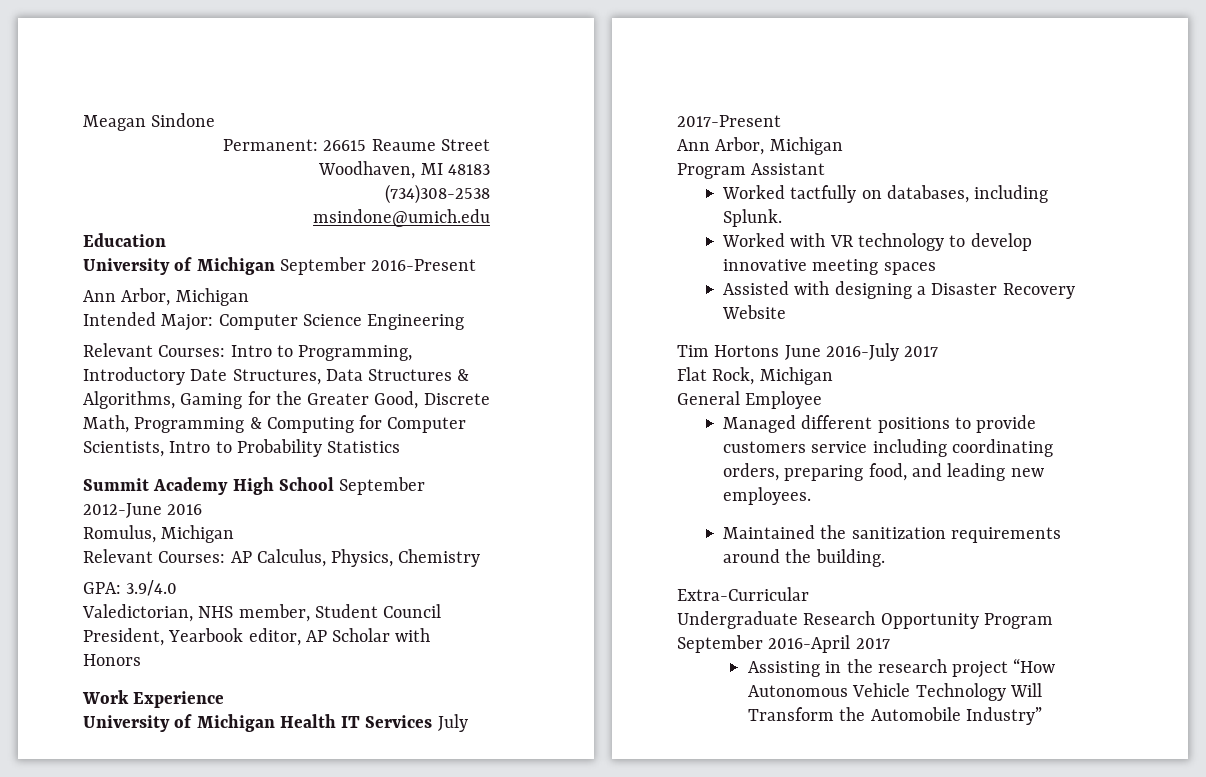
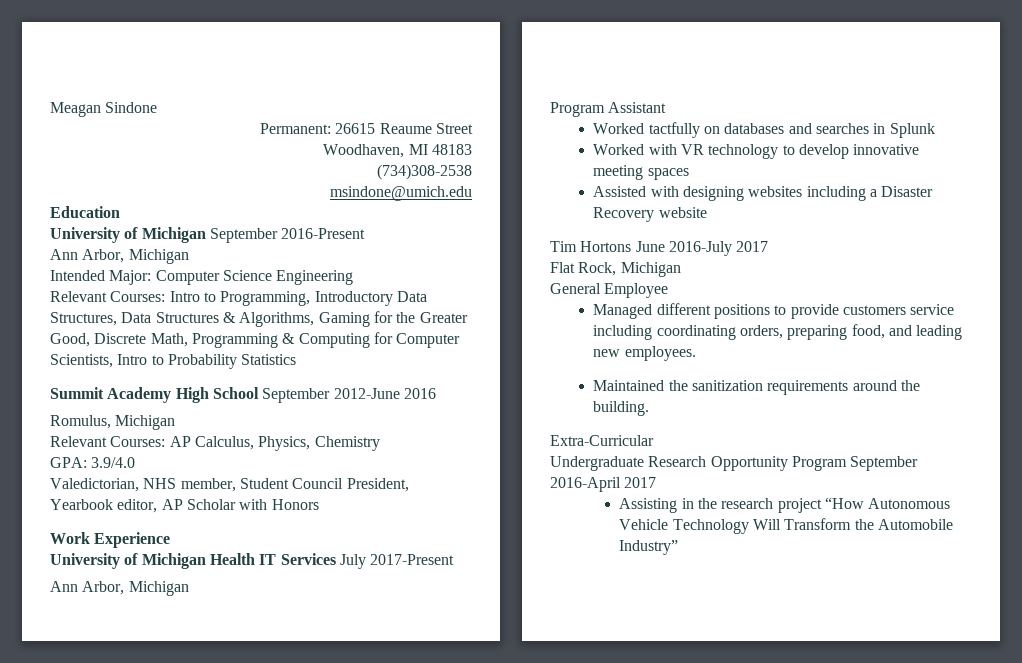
[190,369,228,381] Date -> [396,291,427,302] Data
[887,185,1049,203] [723,209,783,227] databases, including Splunk. -> [724,123,935,138] databases and searches in Splunk
(912, 290) none -> [748,186,866,201] websites including
[722,305,787,319] Website -> [658,207,707,218] website

